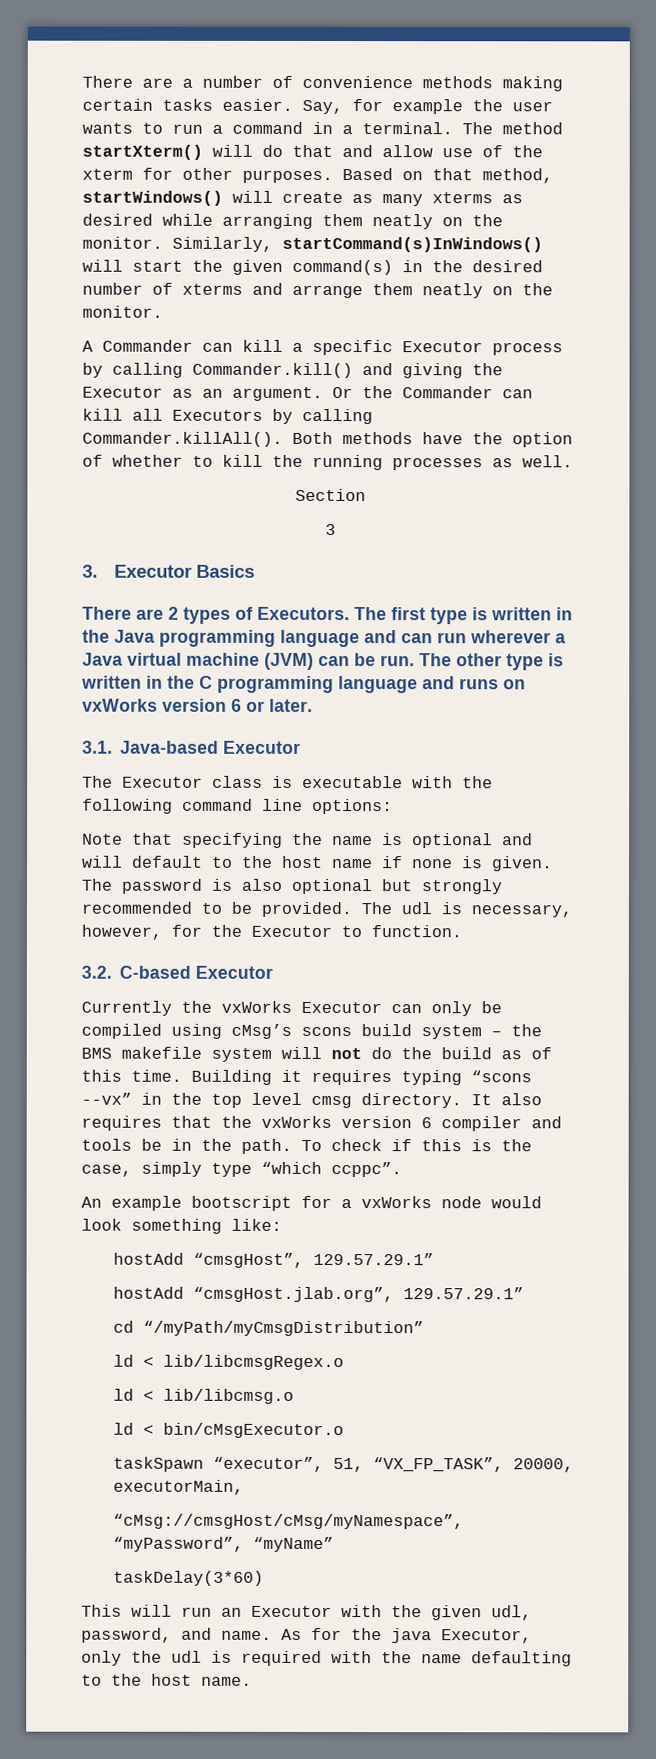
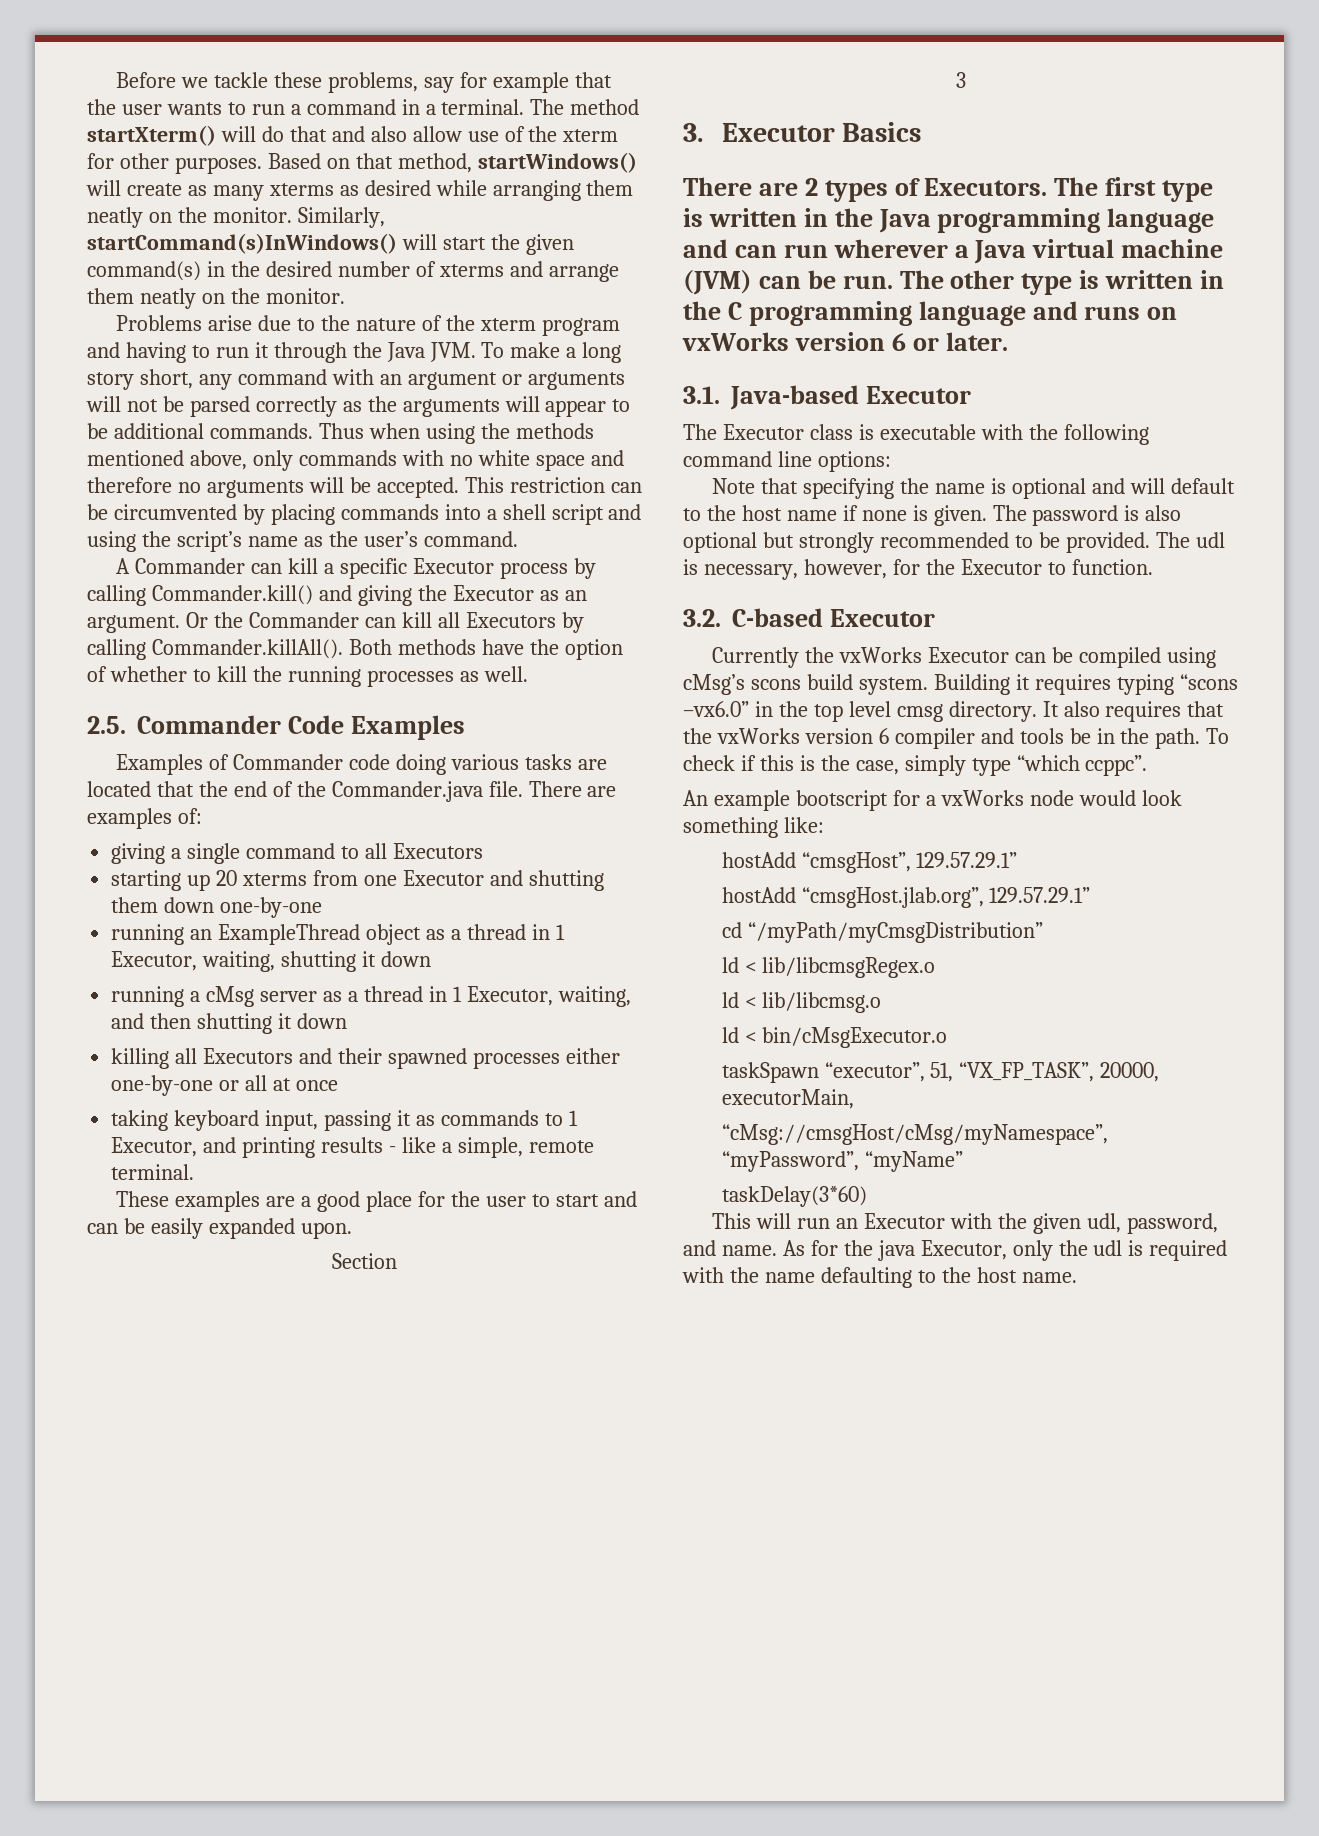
[82,75,563,92] [82,98,343,115] There are a number of convenience methods making certain tasks easier. Say, -> [116,72,454,93] Before we tackle these problems, say
(463, 107) none -> [574,72,612,88] that
(373, 151) none -> [370,126,407,142] also
(163, 311) none -> [116,315,620,336] [87,342,622,363] [87,369,625,390] [86,396,631,417] [87,423,594,444] [87,450,624,471] [87,477,642,498] [87,504,642,525] [87,531,518,552] // Problems arise due to the nature of the xterm program and having to run it through the Java JVM. To make a long story short, any command with an argument or arguments will not be parsed correctly as the arguments will appear to be additional commands. Thus when using the methods mentioned above, only commands with no white space and therefore no arguments will be accepted. This restriction can be circumvented by placing commands into a shell script and using the script’s name as the user’s command.
(573, 461) none -> [87,715,465,740] [116,754,607,775] [87,781,617,802] [87,808,202,829] [111,843,483,864] [111,870,604,891] [111,897,323,918] [111,924,565,945] [111,951,431,972] [111,986,631,1007] [111,1013,347,1034] [111,1048,620,1069] [111,1075,338,1096] [111,1110,578,1131] [111,1137,594,1158] [111,1164,195,1180] [116,1191,637,1212] [87,1218,352,1239] // 2.5. Commander Code Examples // Examples of Commander code doing various tasks are located that the end of the Commander.java file. There are examples of: // giving a single command to all Executors // starting up 20 xterms from one Executor and shutting them down one-by-one // running an ExampleThread object as a thread in 1 Executor, waiting, shutting it down // running a cMsg server as a thread in 1 Executor, waiting, and then shutting it down // killing all Executors and their spawned processes either one-by-one or all at once // taking keyboard input, passing it as commands to 1 Executor, and printing results - like a simple, remote terminal. // These examples are a good place for the user to start and can be easily expanded upon.
[431,1001,472,1017] only -> (1047, 657) none
[421,1024,542,1040] [81,1046,552,1062] [81,1069,182,1082] system – the BMS makefile system will not do the build as of this time. -> [858,677,928,695] system.
[81,1092,132,1105] --vx” -> [683,701,749,717] –vx6.0”

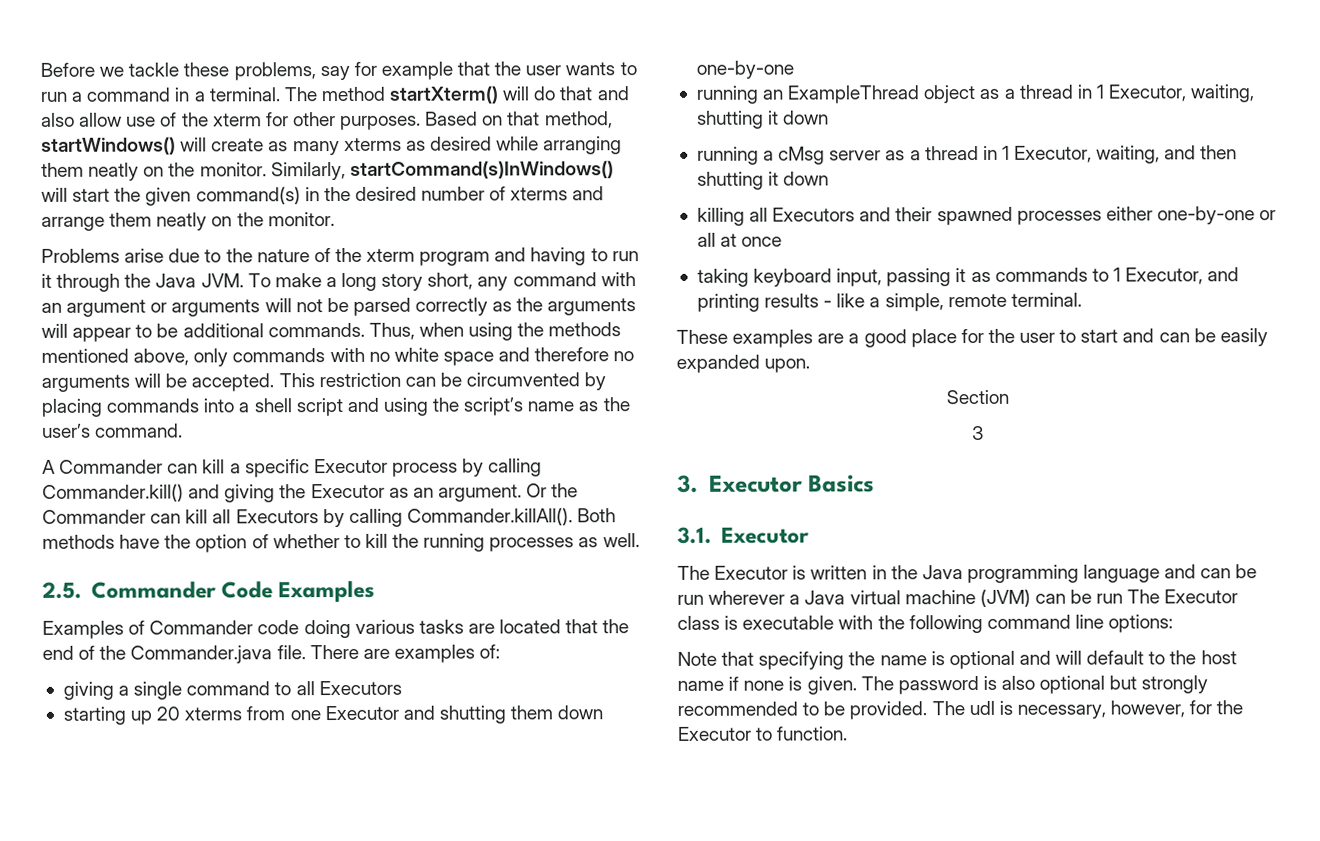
[318,423,364,439] Thus -> [368,322,415,340] Thus,
[683,177,1214,202] There are 2 types of Executors. The first type -> [677,526,810,544] [677,565,789,580] 3.1. Executor // The Executor
(777, 251) none -> [1235,564,1258,579] be
[842,270,1224,295] [683,301,1178,326] [682,332,1008,351] [683,385,971,410] run. The other type is written in the C programming language and runs on vxWorks version 6 or later. // 3.1. Java-based Executor // -> [1096,593,1124,604] run
[683,608,935,627] [712,647,1216,668] [683,674,1238,695] [683,701,1225,722] [683,728,1230,749] [683,755,1148,776] [683,790,1182,811] [683,817,824,838] [721,852,1018,873] [721,887,1091,908] [721,922,1043,943] [721,957,936,978] [721,992,882,1013] [721,1027,948,1048] [721,1062,1160,1083] [721,1089,854,1109] [721,1124,1108,1145] [721,1151,963,1172] [721,1186,867,1207] [712,1213,1218,1234] [683,1240,1228,1261] [682,1267,1077,1288] // 3.2. C-based Executor // Currently the vxWorks Executor can be compiled using cMsg’s scons build system. Building it requires typing “scons –vx6.0” in the top level cmsg directory. It also requires that the vxWorks version 6 compiler and tools be in the path. To check if this is the case, simply type “which ccppc”. // An example bootscript for a vxWorks node would look something like: // hostAdd “cmsgHost”, 129.57.29.1” // hostAdd “cmsgHost.jlab.org”, 129.57.29.1” // cd “/myPath/myCmsgDistribution” // ld < lib/libcmsgRegex.o // ld < lib/libcmsg.o // ld < bin/cMsgExecutor.o // taskSpawn “executor”, 51, “VX_FP_TASK”, 20000, executorMain, // “cMsg://cmsgHost/cMsg/myNamespace”, “myPassword”, “myName” // taskDelay(3*60) // This will run an Executor with the given udl, password, and name. As for the java Executor, only the udl is required with the name defaulting to the host name. -> (849, 733) none

